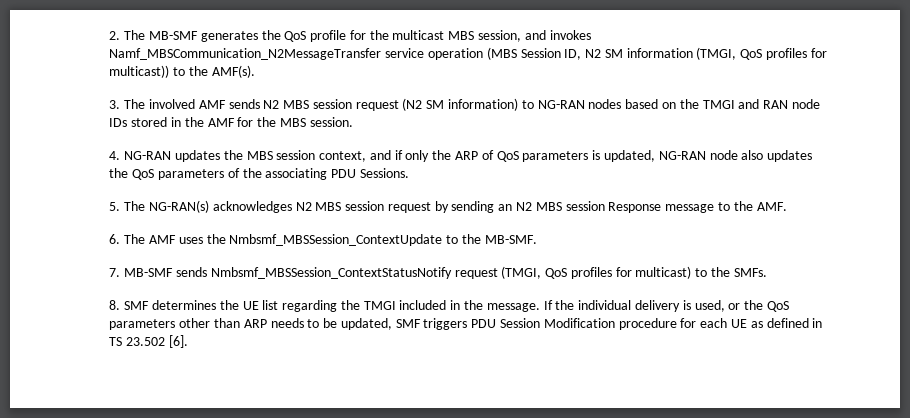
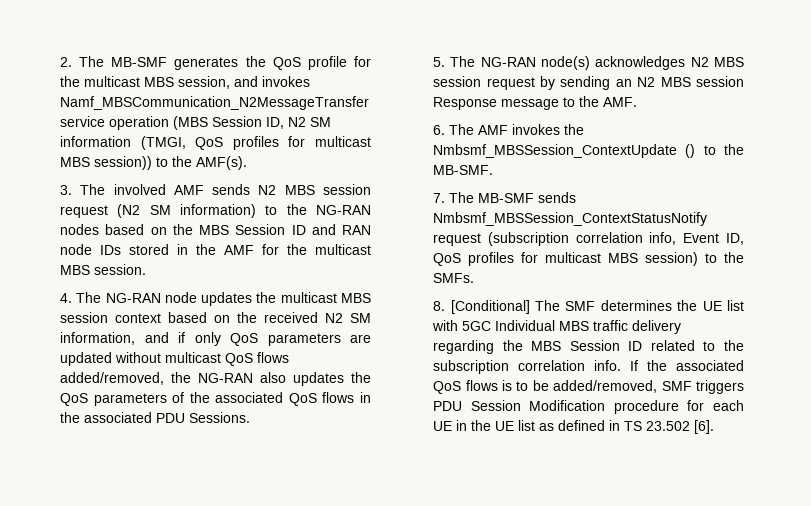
[109,65,170,78] multicast)) -> [315,136,371,147] [60,156,153,170] multicast MBS session))
(534, 104) none -> [286,204,307,215] the
[702,100,735,109] TMGI -> [199,224,306,235] MBS Session ID
(277, 122) none -> [315,244,371,255] multicast
[124,150,738,162] NG-RAN updates the MBS session context, and if only the ARP of QoS parameters is updated, NG-RAN node -> [76,292,371,306] [60,312,371,323] [60,332,371,346] [60,352,290,366] [60,372,254,385] The NG-RAN node updates the multicast MBS session context based on the received N2 SM information, and if only QoS parameters are updated without multicast QoS flows added/removed, the NG-RAN
[265,168,328,180] associating -> [215,392,371,406] [60,412,153,423] associated QoS flows in the associated
[149,200,210,213] NG-RAN(s) -> [480,56,591,70] NG-RAN node(s)
[178,237,203,244] uses -> [512,124,561,135] invokes
(443, 240) none -> [685,144,696,158] ()
(121, 272) none -> [449,192,475,203] The
[501,266,692,279] (TMGI, QoS profiles for multicast) -> [487,232,744,246] [433,252,699,266] (subscription correlation info, Event ID, QoS profiles for multicast MBS session)
(121, 305) none -> [450,300,560,314] [Conditional] The
[282,300,789,312] [109,318,304,330] regarding the TMGI included in the message. If the individual delivery is used, or the QoS parameters other than ARP needs -> [432,320,682,334] [433,340,744,354] [433,360,744,374] [433,380,512,394] with 5GC Individual MBS traffic delivery regarding the MBS Session ID related to the subscription correlation info. If the associated QoS flows is
[340,318,392,330] updated, -> [553,380,658,393] added/removed,
(747, 323) none -> [456,420,536,431] in the UE list

